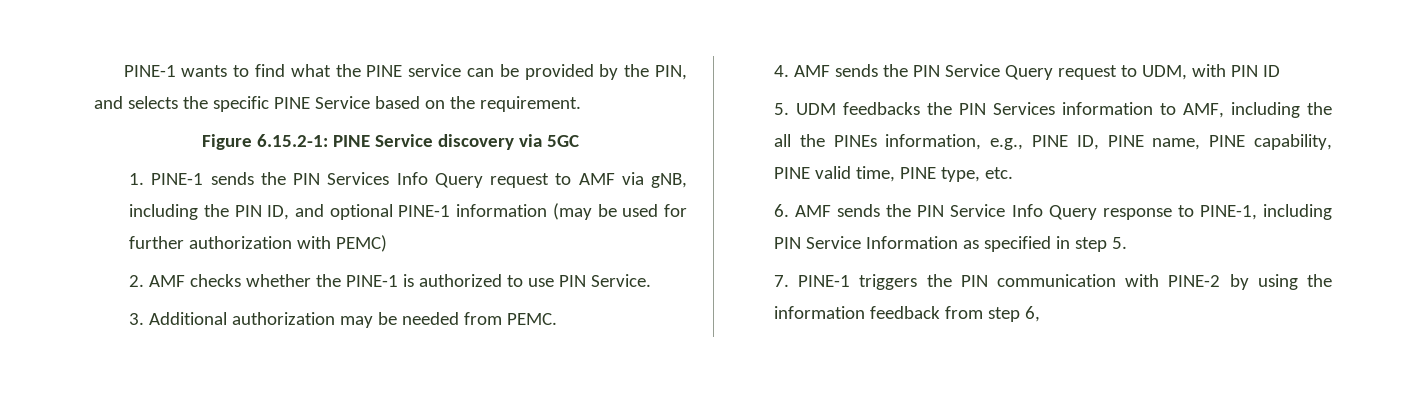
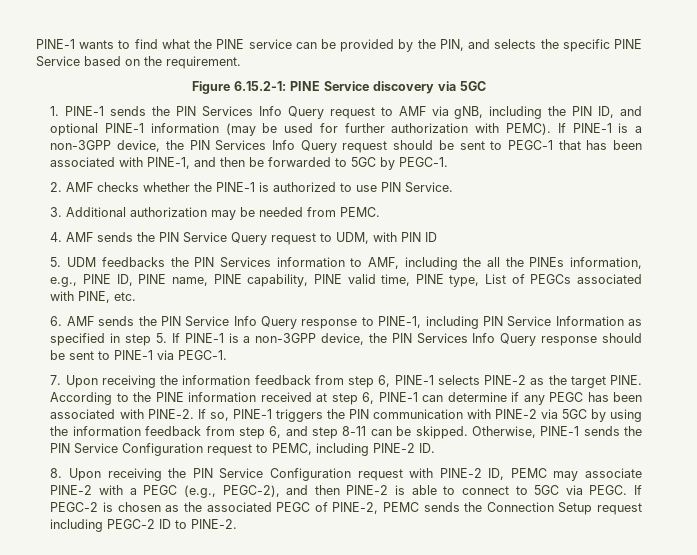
[336,235,388,252] PEMC) -> [505,123,642,135] [50,140,643,153] [50,157,449,170] PEMC). If PINE-1 is a non-3GPP device, the PIN Services Info Query request should be sent to PEGC-1 that has been associated with PINE-1, and then be forwarded to 5GC by PEGC-1.
(981, 174) none -> [485,274,643,284] [50,291,111,303] List of PEGCs associated with PINE,
[774,275,790,287] // 7. -> [171,333,642,346] [50,350,228,360] [50,375,642,388] [50,392,642,405] [50,409,229,421] If PINE-1 is a non-3GPP device, the PIN Services Info Query response should be sent to PINE-1 via PEGC-1. // 7. Upon receiving the information feedback from step 6, PINE-1 selects PINE-2 as the target PINE. According to the PINE information received at step 6, PINE-1 can determine if any PEGC has been associated with PINE-2. If so,
(1221, 281) none -> [540,409,587,419] via 5GC
(1041, 314) none -> [285,426,642,439] [50,443,436,456] [50,468,643,481] [50,485,642,498] [50,502,642,515] [50,519,238,532] and step 8-11 can be skipped. Otherwise, PINE-1 sends the PIN Service Configuration request to PEMC, including PINE-2 ID. // 8. Upon receiving the PIN Service Configuration request with PINE-2 ID, PEMC may associate PINE-2 with a PEGC (e.g., PEGC-2), and then PINE-2 is able to connect to 5GC via PEGC. If PEGC-2 is chosen as the associated PEGC of PINE-2, PEMC sends the Connection Setup request including PEGC-2 ID to PINE-2.

